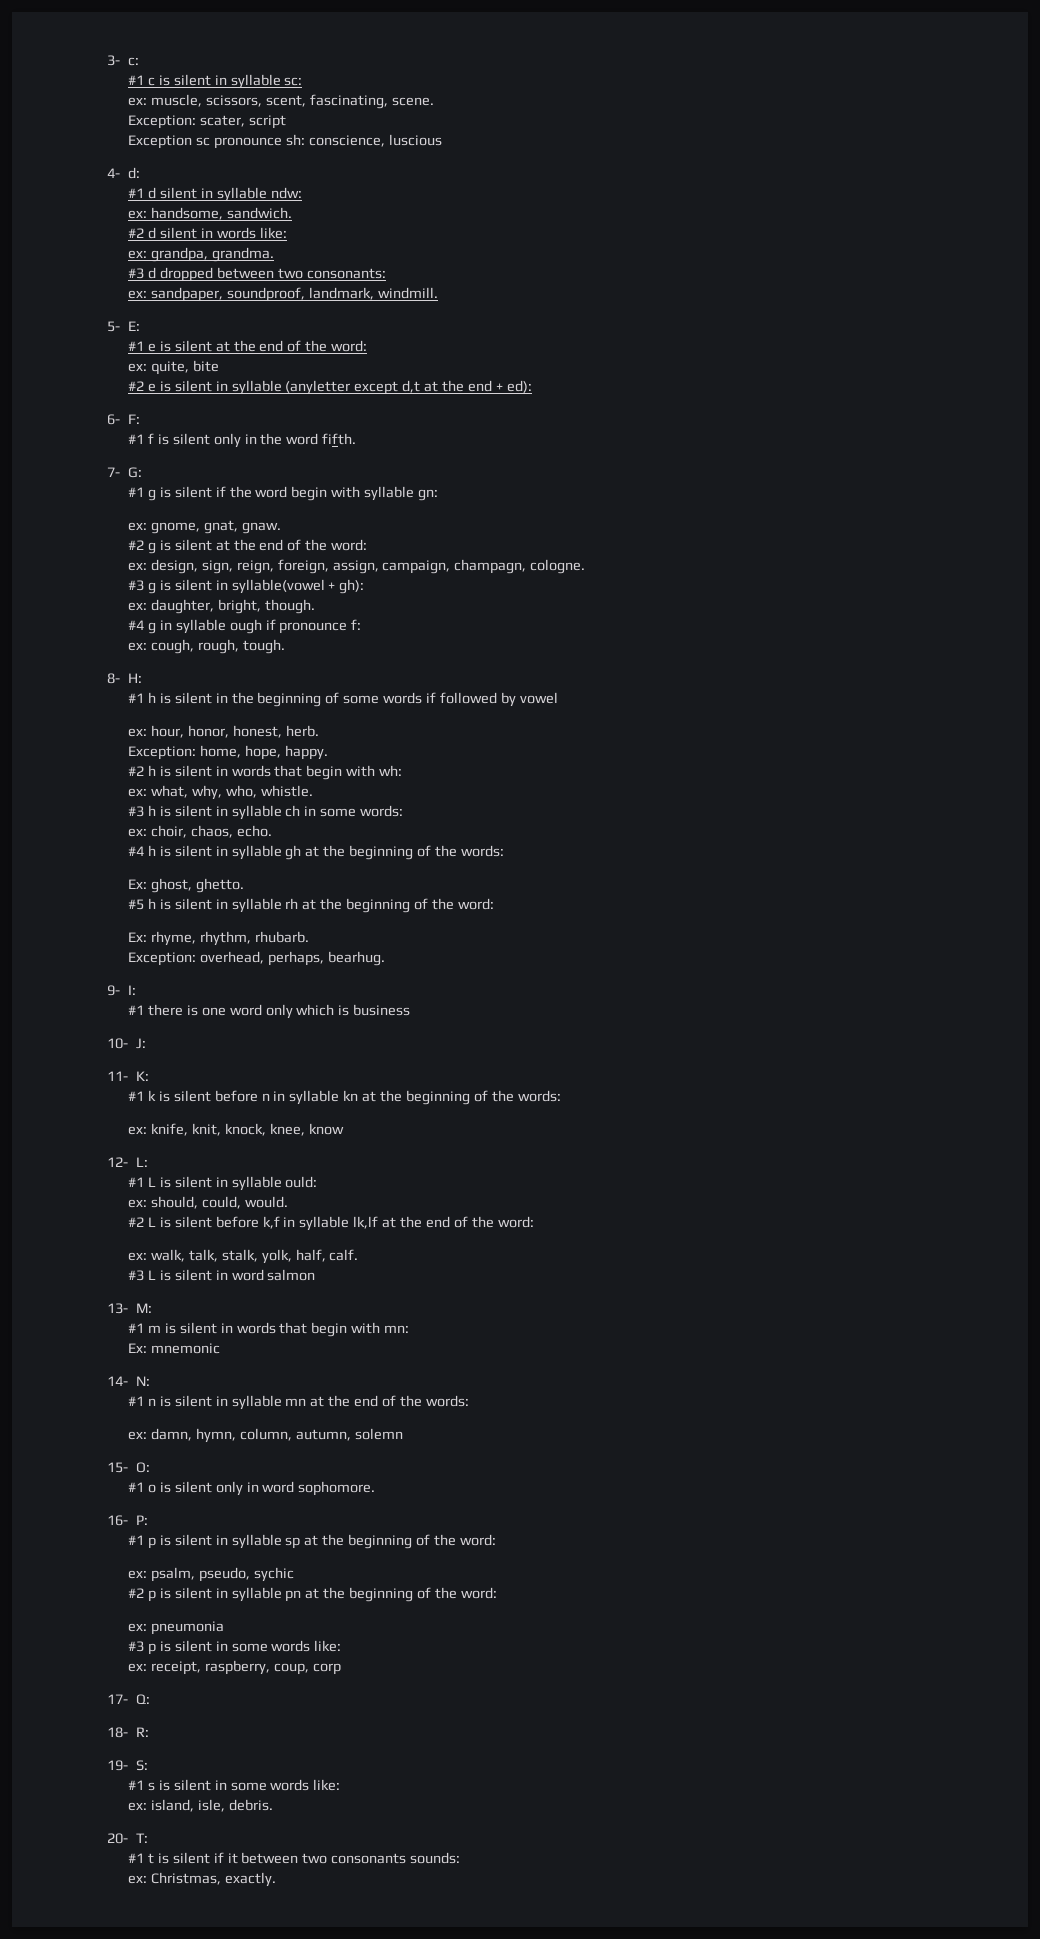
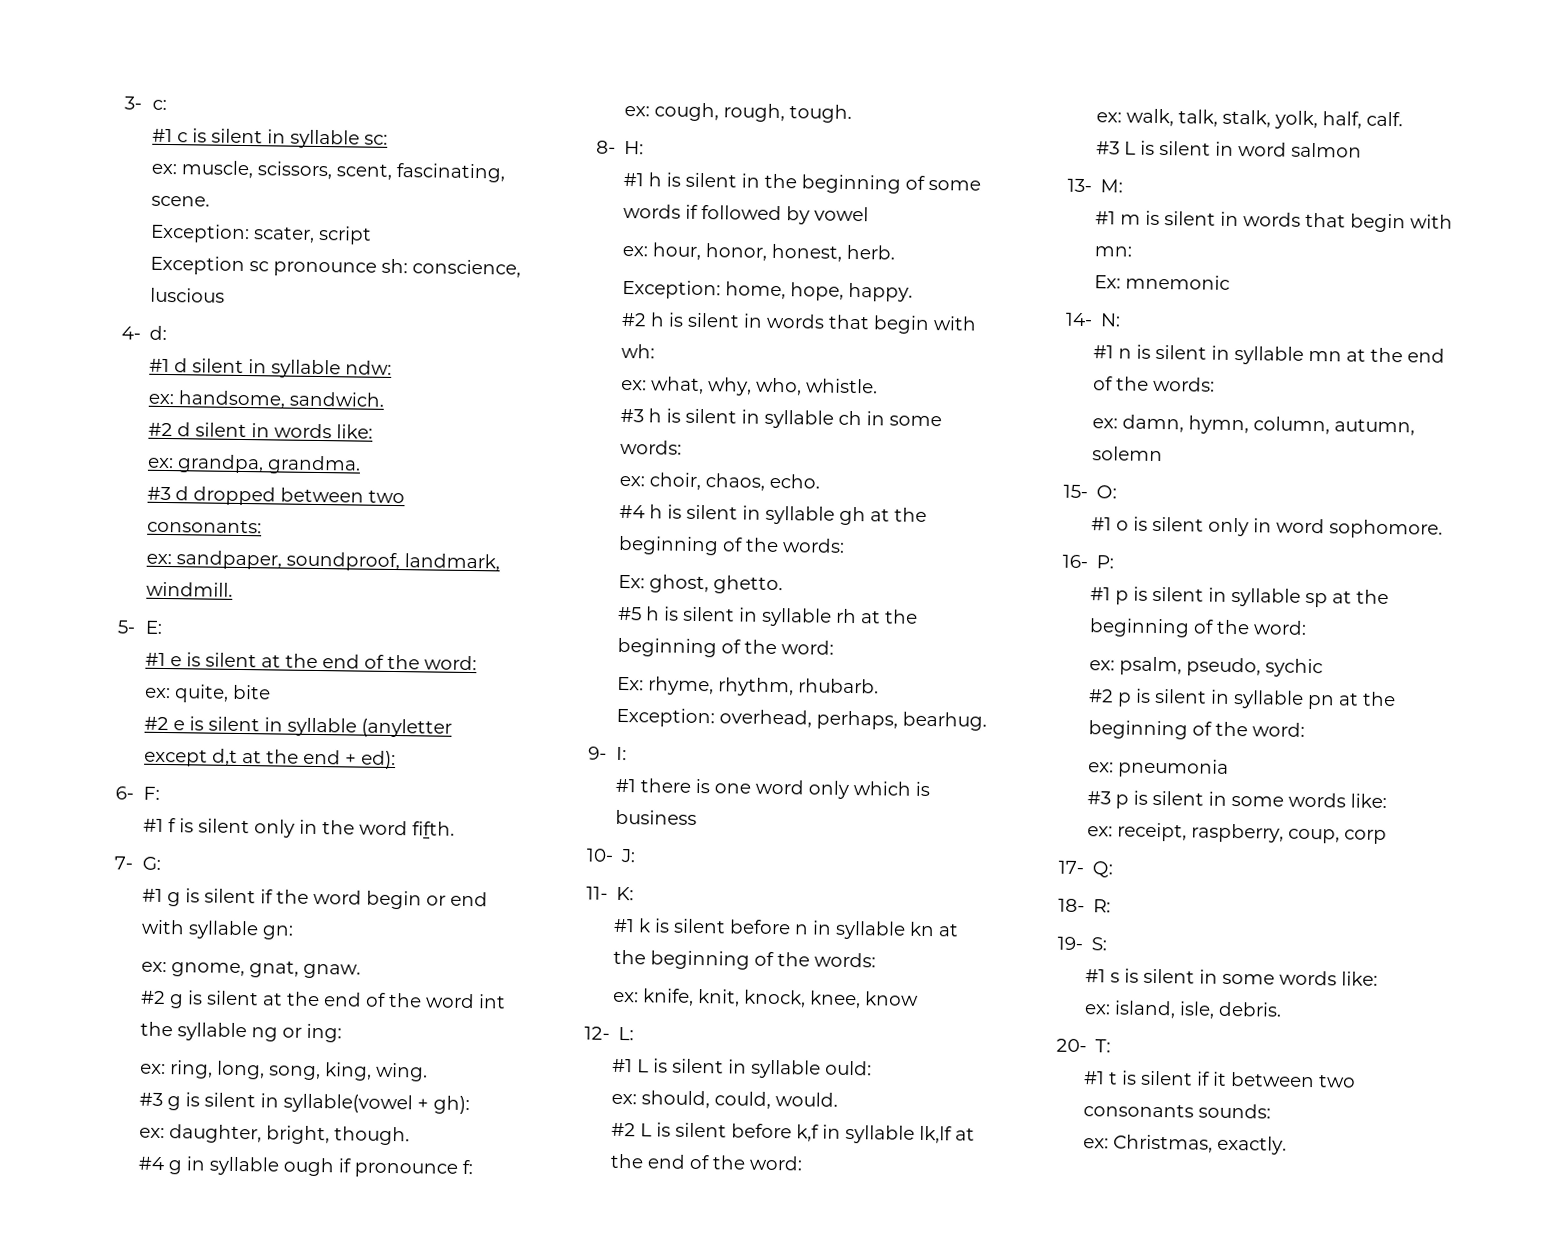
(328, 493) none -> [425,891,488,907] or end
[331,539,368,551] [127,559,586,574] word: // ex: design, sign, reign, foreign, assign, campaign, champagn, cologne. -> [424,993,506,1009] [139,1021,342,1043] [139,1060,428,1082] word int the syllable ng or ing: // ex: ring, long, song, king, wing.

